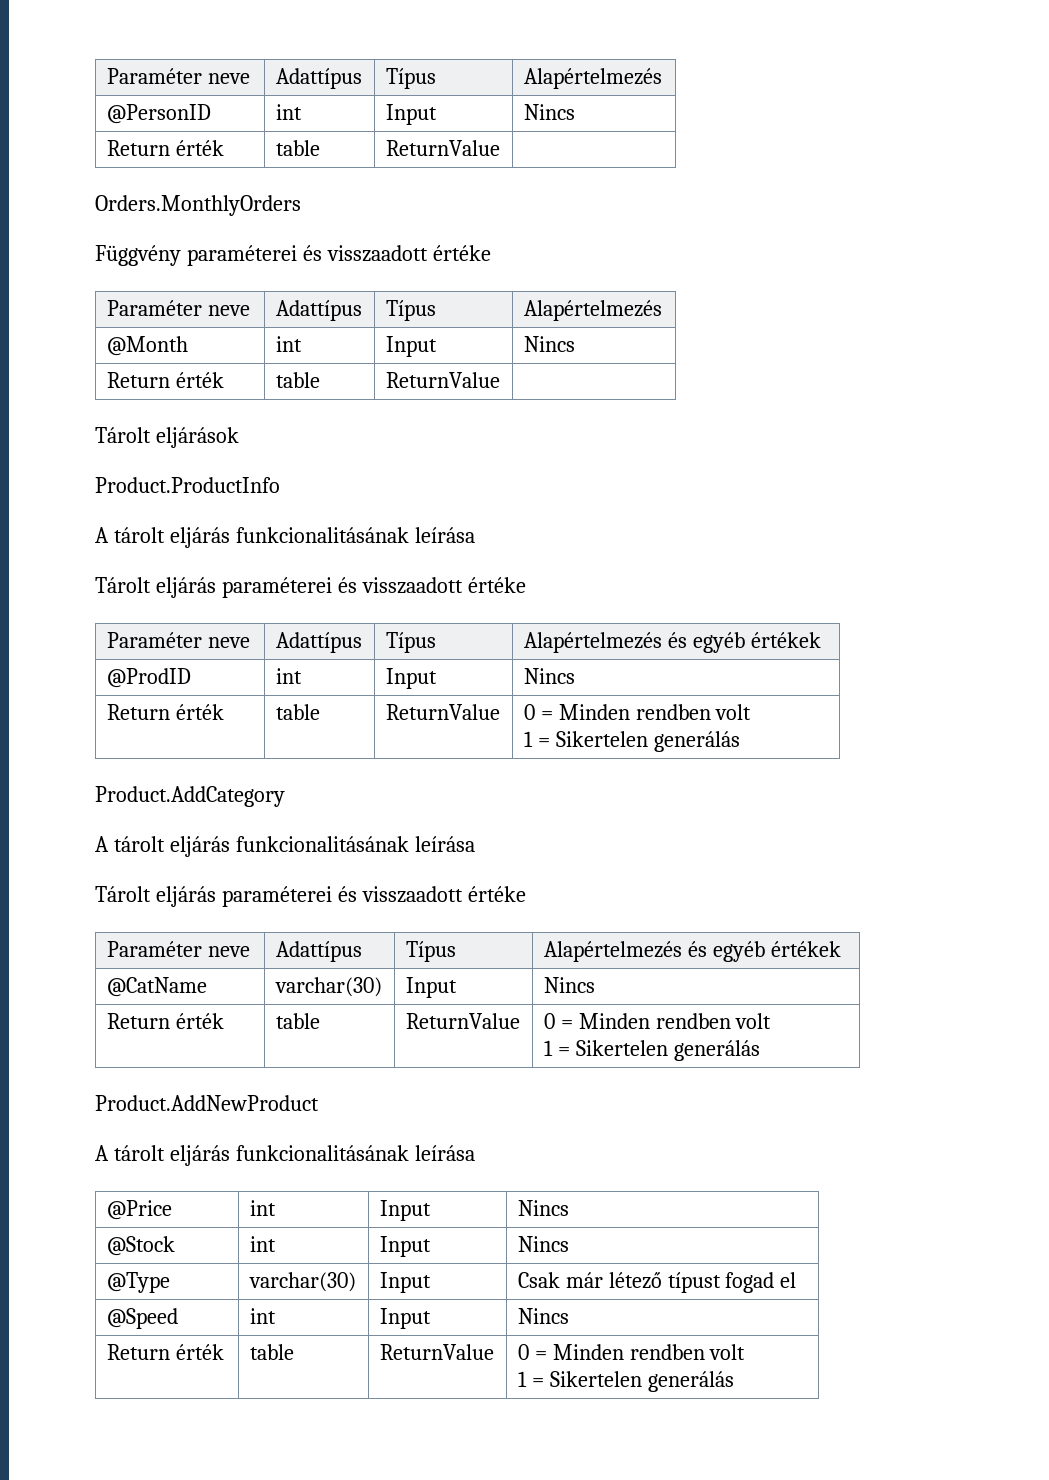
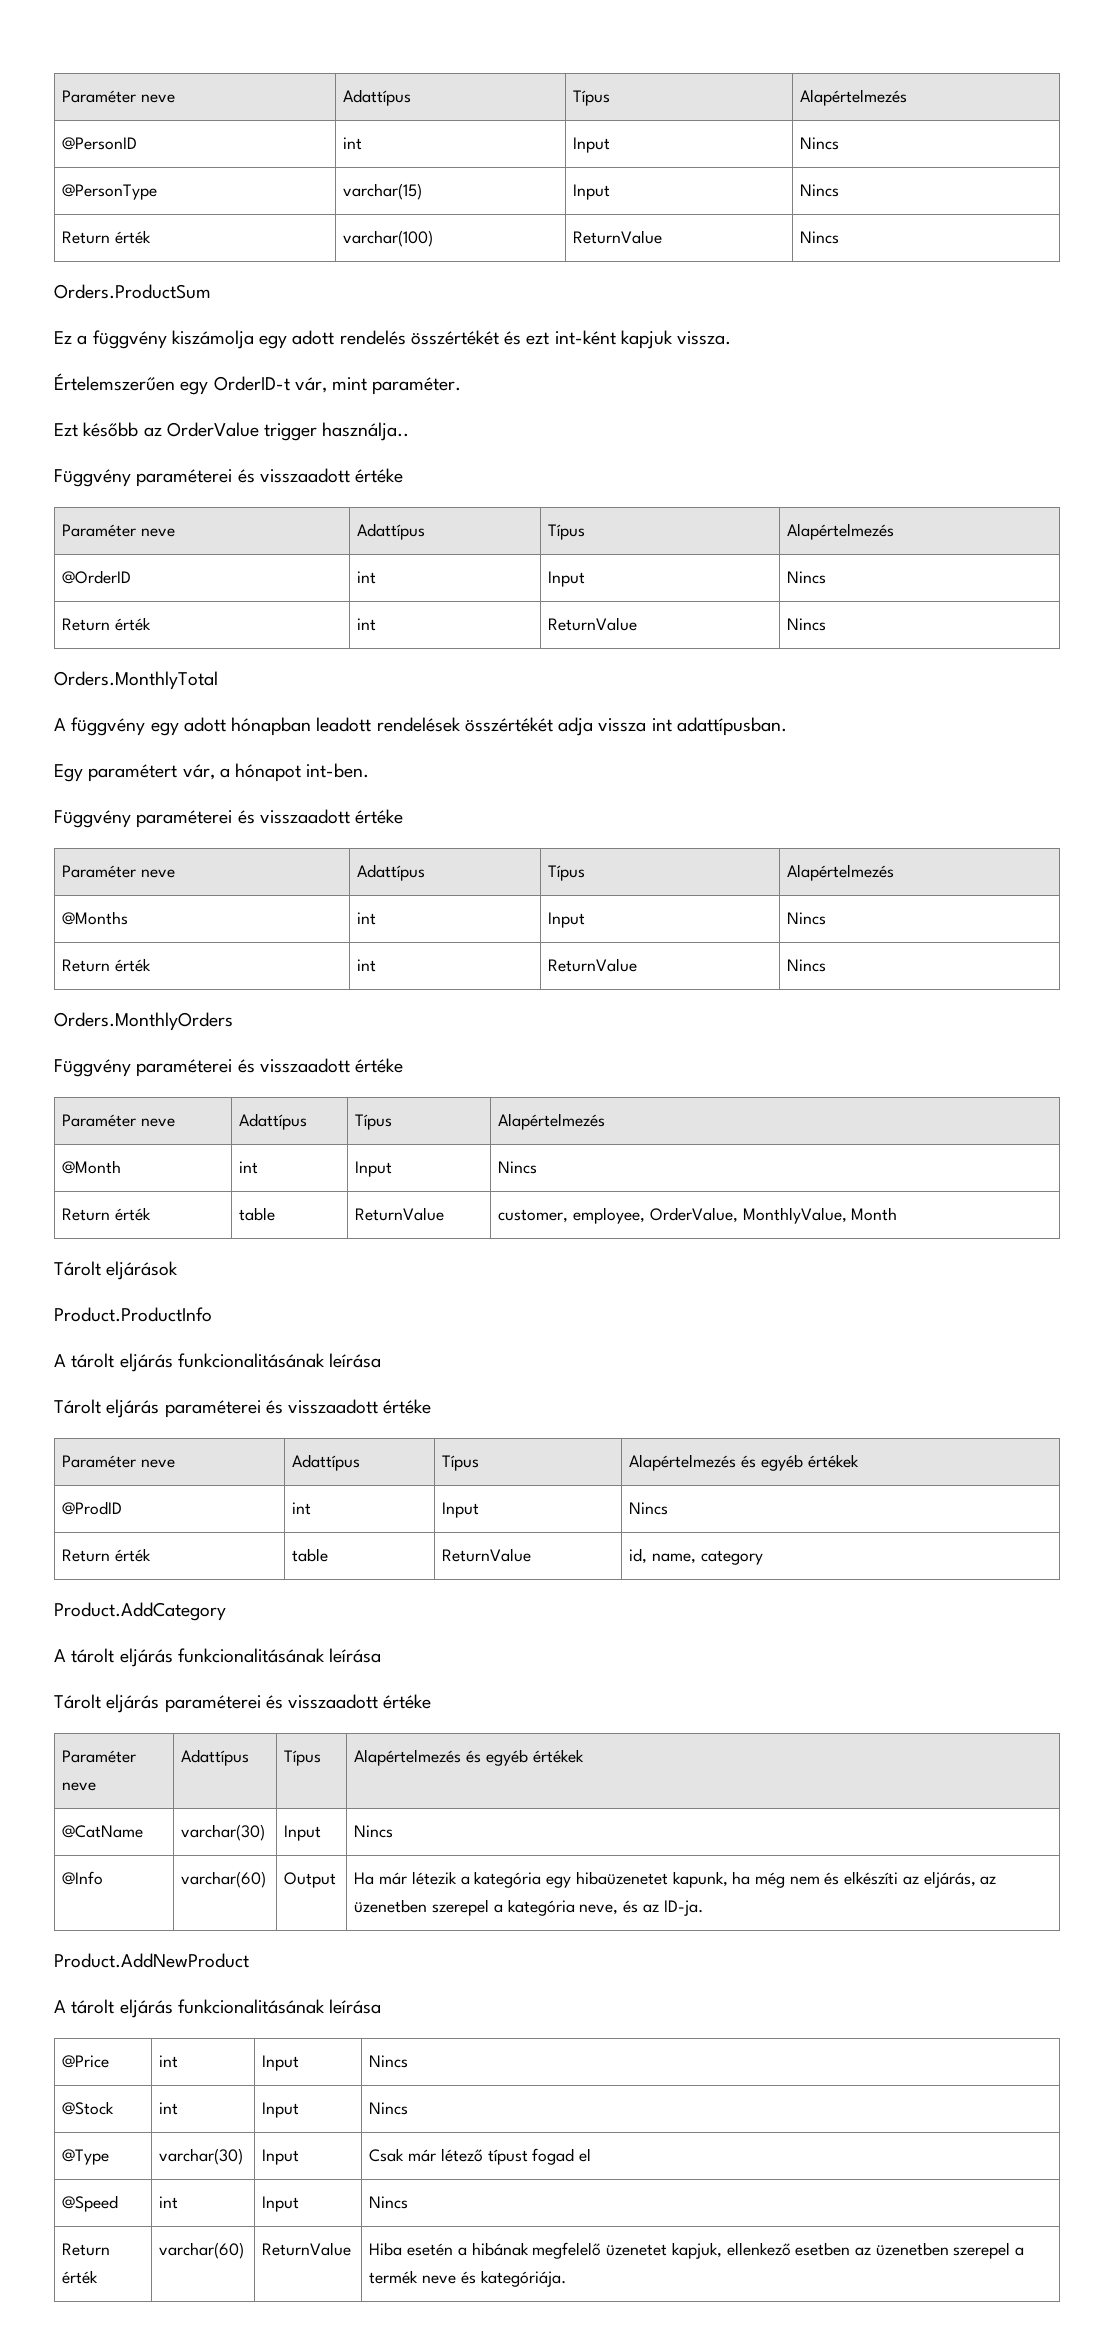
[106,140,224,156] [275,140,320,156] [385,140,500,156] // Return érték | table | ReturnValue | -> [62,184,158,200] [343,183,423,200] [573,184,611,200] [800,184,840,197] [62,230,152,244] [343,230,434,247] [573,230,663,244] [800,231,840,244] [54,284,211,299] [54,330,732,349] [54,373,462,395] [54,422,410,441] [54,468,404,487] [62,524,176,537] [357,523,426,540] [548,524,586,540] [787,523,895,540] [62,570,132,584] [357,571,377,584] [548,571,586,587] [787,571,827,584] [62,617,152,631] [357,618,377,631] [548,617,638,631] [787,618,827,631] [54,671,218,690] [54,717,787,736] [54,763,370,782] [54,809,404,828] [62,865,176,878] [357,864,426,881] [548,865,586,881] [787,864,895,881] [62,911,129,925] [357,912,377,925] [548,912,586,928] [787,912,827,925] [62,958,152,972] [357,959,377,972] [548,958,638,972] [787,959,827,972] // @PersonType | varchar(15) | Input | Nincs // Return érték | varchar(100) | ReturnValue | Nincs // Orders.ProductSum // Ez a függvény kiszámolja egy adott rendelés összértékét és ezt int-ként kapjuk vissza. // Értelemszerűen egy OrderID-t vár, mint paraméter. // Ezt később az OrderValue trigger használja.. // Függvény paraméterei és visszaadott értéke // Paraméter neve | Adattípus | Típus | Alapértelmezés // @OrderID | int | Input | Nincs // Return érték | int | ReturnValue | Nincs // Orders.MonthlyTotal // A függvény egy adott hónapban leadott rendelések összértékét adja vissza int adattípusban. // Egy paramétert vár, a hónapot int-ben. // Függvény paraméterei és visszaadott értéke // Paraméter neve | Adattípus | Típus | Alapértelmezés // @Months | int | Input | Nincs // Return érték | int | ReturnValue | Nincs
(500, 380) none -> [498,1207,898,1224] customer, employee, OrderValue, MonthlyValue, Month
[523,704,752,720] [523,731,740,752] 0 = Minden rendben volt // 1 = Sikertelen generálás -> [629,1548,763,1565] id, name, category
[106,1013,224,1029] [275,1013,320,1029] [405,1013,520,1029] [543,1013,772,1029] [543,1040,760,1061] Return érték | table | ReturnValue | 0 = Minden rendben volt // 1 = Sikertelen generálás -> [62,1871,104,1885] [181,1871,267,1888] [284,1872,337,1888] [354,1871,997,1888] [354,1899,703,1916] @Info | varchar(60) | Output | Ha már létezik a kategória egy hibaüzenetet kapunk, ha még nem és elkészíti az eljárás, az üzenetben szerepel a kategória neve, és az ID-ja.
[249,1344,294,1360] [379,1344,494,1360] [517,1344,746,1360] [517,1371,734,1392] table | ReturnValue | 0 = Minden rendben volt // 1 = Sikertelen generálás -> [159,2242,245,2259] [262,2242,352,2256] [369,2242,1025,2259] [369,2270,566,2287] varchar(60) | ReturnValue | Hiba esetén a hibának megfelelő üzenetet kapjuk, ellenkező esetben az üzenetben szerepel a termék neve és kategóriája.

